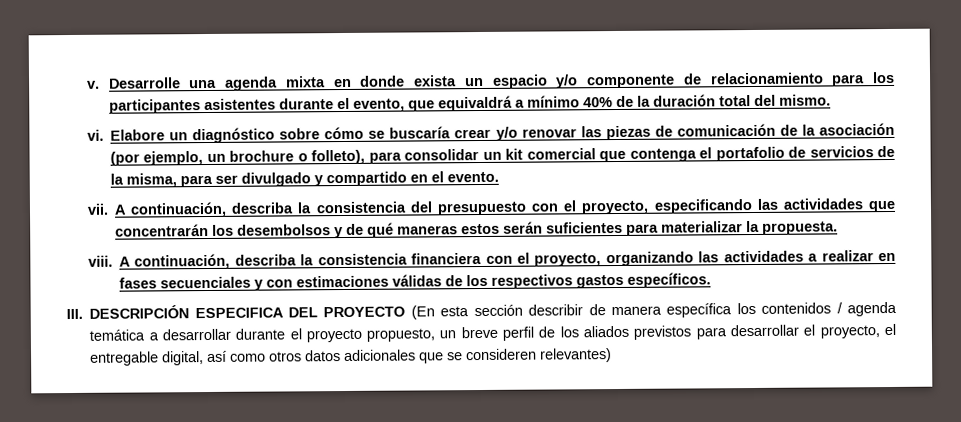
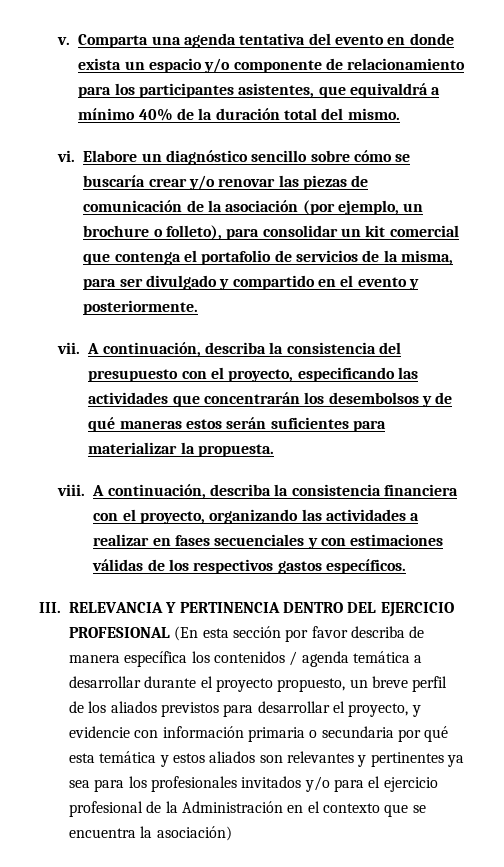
[108,77,181,89] Desarrolle -> [78,34,149,48] Comparta
[285,76,326,88] mixta -> [239,33,385,45] tentativa del evento
[203,97,405,112] asistentes durante el evento, -> [238,83,315,98] asistentes,
(276, 135) none -> [251,150,308,162] sencillo
[447,171,500,183] evento. -> [357,277,420,290] [83,300,199,315] evento y posteriormente.
[89,304,584,320] DESCRIPCIÓN ESPECIFICA DEL PROYECTO (En esta sección describir -> [69,602,454,617] [69,626,405,642] RELEVANCIA Y PERTINENCIA DENTRO DEL EJERCICIO PROFESIONAL (En esta sección por favor describa
[884,323,897,336] [90,348,613,366] el entregable digital, así como otros datos adicionales que se consideren relevantes) -> [411,705,421,717] [69,726,449,742] [69,751,464,767] [69,776,438,792] [69,801,426,817] [69,826,232,841] y evidencie con información primaria o secundaria por qué esta temática y estos aliados son relevantes y pertinentes ya sea para los profesionales invitados y/o para el ejercicio profesional de la Administración en el contexto que se encuentra la asociación)

